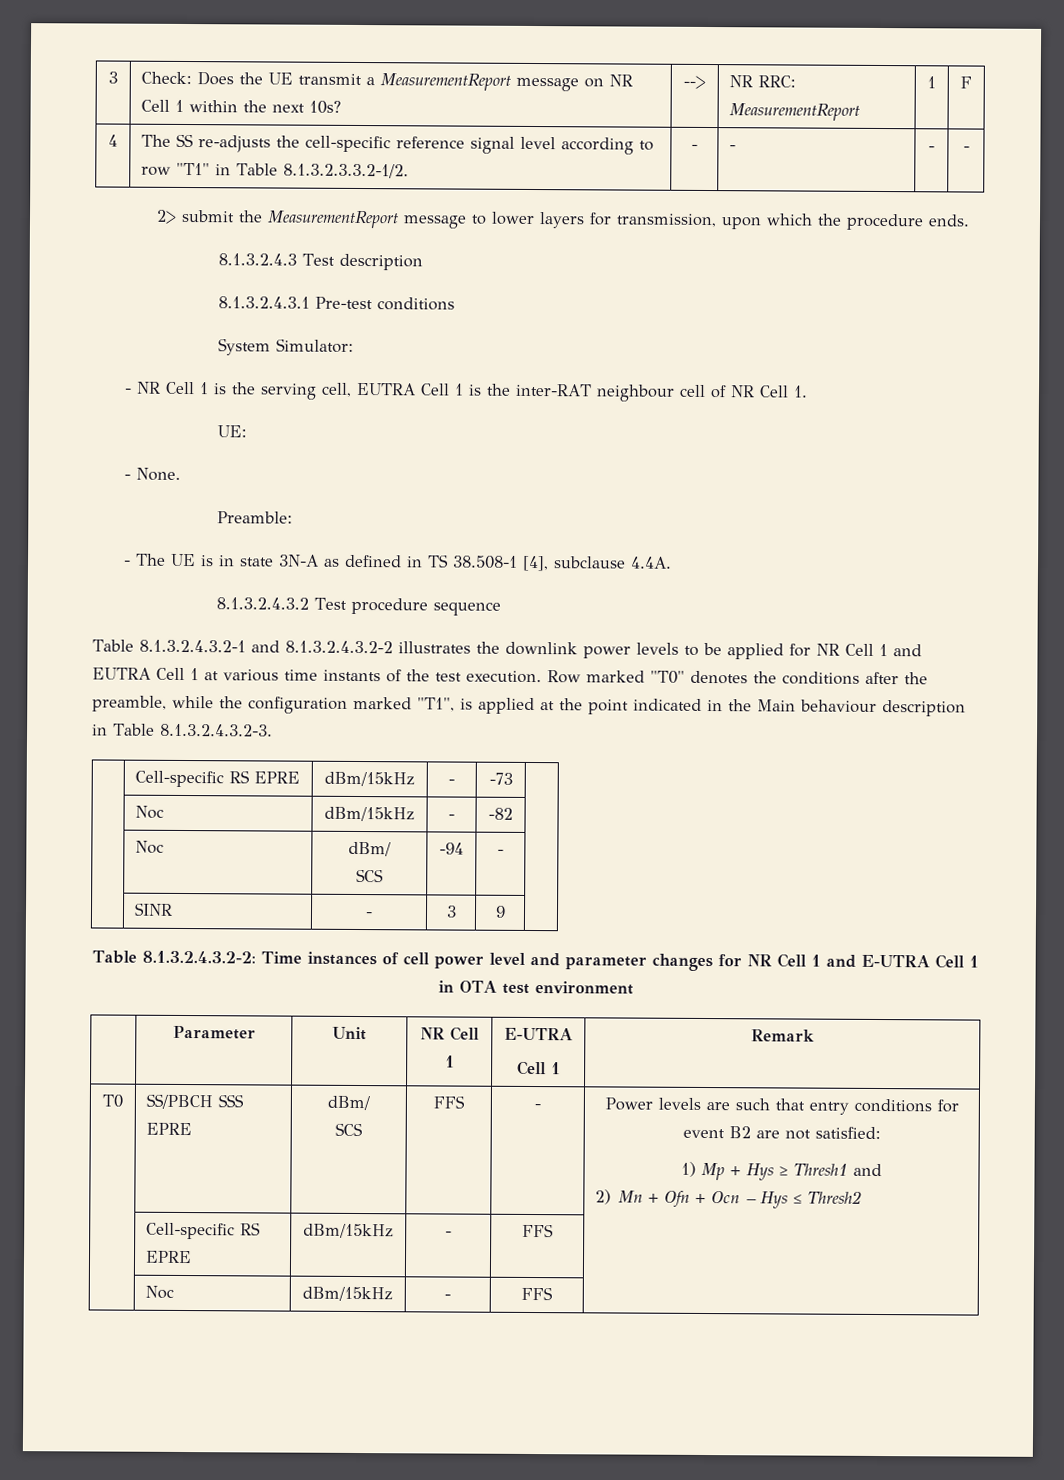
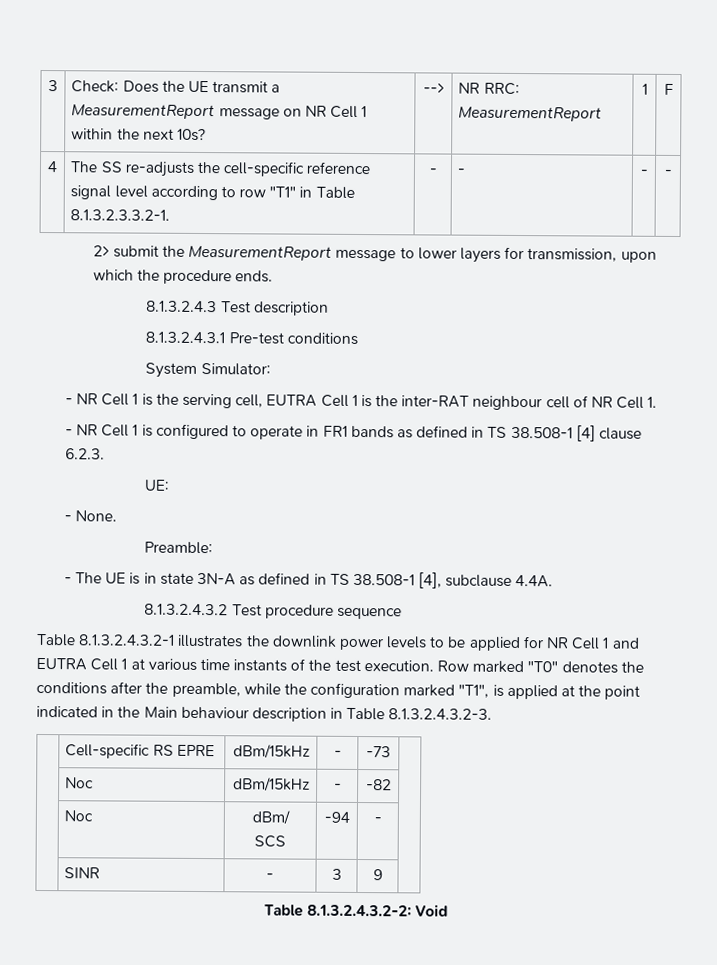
[282,163,409,179] 8.1.3.2.3.3.2-1/2. -> [70,209,171,221] 8.1.3.2.3.3.2-1.
(808, 391) none -> [64,423,643,442] [64,448,105,460] // - NR Cell 1 is configured to operate in FR1 bands as defined in TS 38.508-1 [4] clause 6.2.3.
[250,640,393,654] and 8.1.3.2.4.3.2-2 -> (176, 640) none
[260,951,979,972] [437,980,634,995] [172,1025,256,1040] [332,1026,367,1041] [420,1026,480,1041] [444,1055,455,1068] [504,1027,573,1041] [516,1060,561,1076] [751,1029,815,1042] [102,1094,123,1108] [146,1093,245,1110] [146,1122,193,1136] [327,1095,370,1111] [335,1122,363,1137] [433,1095,465,1109] [534,1104,541,1110] [604,1097,959,1115] [682,1126,881,1140] [681,1161,882,1181] [595,1189,863,1209] [146,1222,262,1240] [145,1250,193,1264] [303,1223,394,1239] [445,1231,452,1237] [522,1223,554,1238] [145,1285,175,1299] [302,1286,393,1302] [444,1294,451,1300] [521,1286,553,1301] Time instances of cell power level and parameter changes for NR Cell 1 and E-UTRA Cell 1 in OTA test environment // | Parameter | Unit | NR Cell 1 | E-UTRA // Cell 1 | Remark // T0 | SS/PBCH SSS EPRE | dBm/ // SCS | FFS | - | Power levels are such that entry conditions for event B2 are not satisfied: // 1) Mp + Hys ≥ Thresh1 and // 2) Mn + Ofn + Ocn – Hys ≤ Thresh2 // | Cell-specific RS EPRE | dBm/15kHz | - | FFS | // | Noc | dBm/15kHz | - | FFS | -> [414,904,448,917] Void

